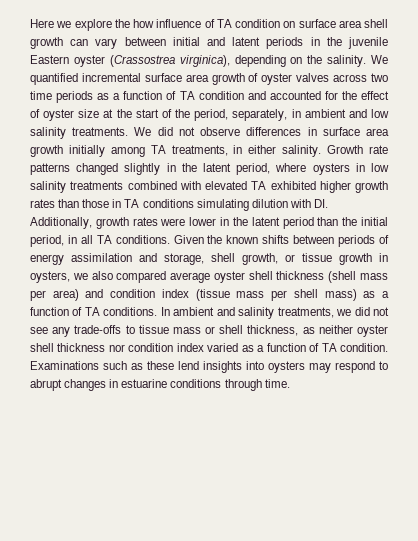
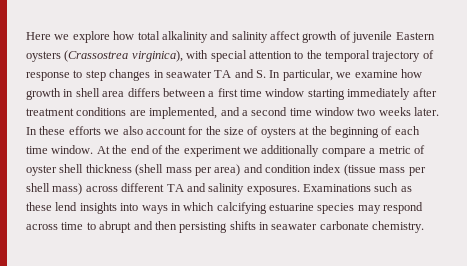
[114,19,388,28] [30,37,342,49] the how influence of TA condition on surface area shell growth can vary between initial and latent periods in the -> [113,31,351,43] how total alkalinity and salinity affect growth of
[73,55,105,67] oyster -> [26,51,61,62] oysters
[234,55,388,67] [30,73,388,85] [30,91,389,103] [30,109,389,121] [30,127,390,139] [30,145,388,157] [30,163,389,175] [30,181,388,193] [30,199,328,211] [30,217,388,229] [30,235,390,247] [30,253,388,265] [30,271,211,283] depending on the salinity. We quantified incremental surface area growth of oyster valves across two time periods as a function of TA condition and accounted for the effect of oyster size at the start of the period, separately, in ambient and low salinity treatments. We did not observe differences in surface area growth initially among TA treatments, in either salinity. Growth rate patterns changed slightly in the latent period, where oysters in low salinity treatments combined with elevated TA exhibited higher growth rates than those in TA conditions simulating dilution with DI. Additionally, growth rates were lower in the latent period than the initial period, in all TA conditions. Given the known shifts between periods of energy assimilation and storage, shell growth, or tissue growth in oysters, we also compared average -> [186,50,434,62] [26,69,422,81] [26,88,437,100] [26,107,440,119] [26,126,420,138] [26,145,425,157] with special attention to the temporal trajectory of response to step changes in seawater TA and S. In particular, we examine how growth in shell area differs between a first time window starting immediately after treatment conditions are implemented, and a second time window two weeks later. In these efforts we also account for the size of oysters at the beginning of each time window. At the end of the experiment we additionally compare a metric of
[363,291,390,298] [30,307,389,319] [30,325,389,337] [30,343,388,352] as a function of TA conditions. In ambient and salinity treatments, we did not see any trade-offs to tissue mass or shell thickness, as neither oyster shell thickness nor condition index varied as a function of TA condition. -> [85,183,300,195] across different TA and salinity exposures.
[268,361,388,373] [30,379,290,391] oysters may respond to abrupt changes in estuarine conditions through time. -> [141,202,424,214] [26,221,425,233] ways in which calcifying estuarine species may respond across time to abrupt and then persisting shifts in seawater carbonate chemistry.

